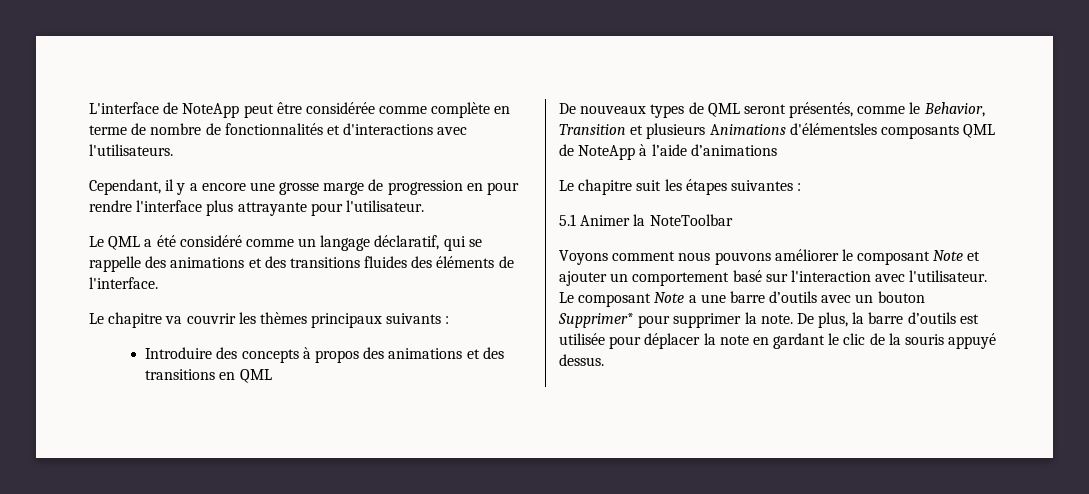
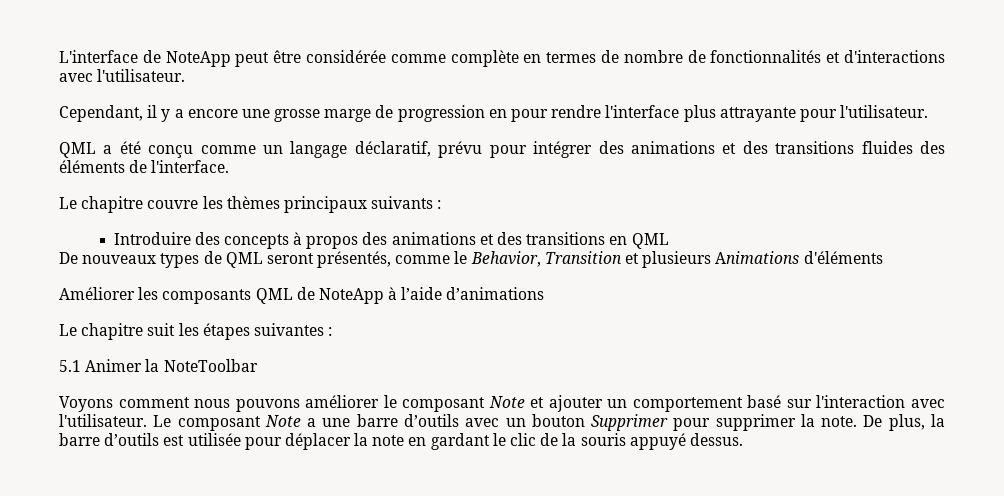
[89,125,127,135] terme -> [546,52,597,63] termes
[89,144,173,156] l'utilisateurs. -> [97,69,186,82] l'utilisateur.
[89,236,104,247] Le -> (929, 111) none
[179,235,242,247] considéré -> [148,145,194,158] conçu
[443,236,482,251] [89,256,141,272] qui se rappelle -> [438,141,593,158] prévu pour intégrer
[165,313,236,324] va couvrir -> [147,200,199,209] couvre
[789,123,877,135] d'élémentsles -> [803,251,883,264] [59,287,159,300] d'éléments // Améliorer les
[558,313,634,328] Supprimer* -> [591,414,669,431] Supprimer

